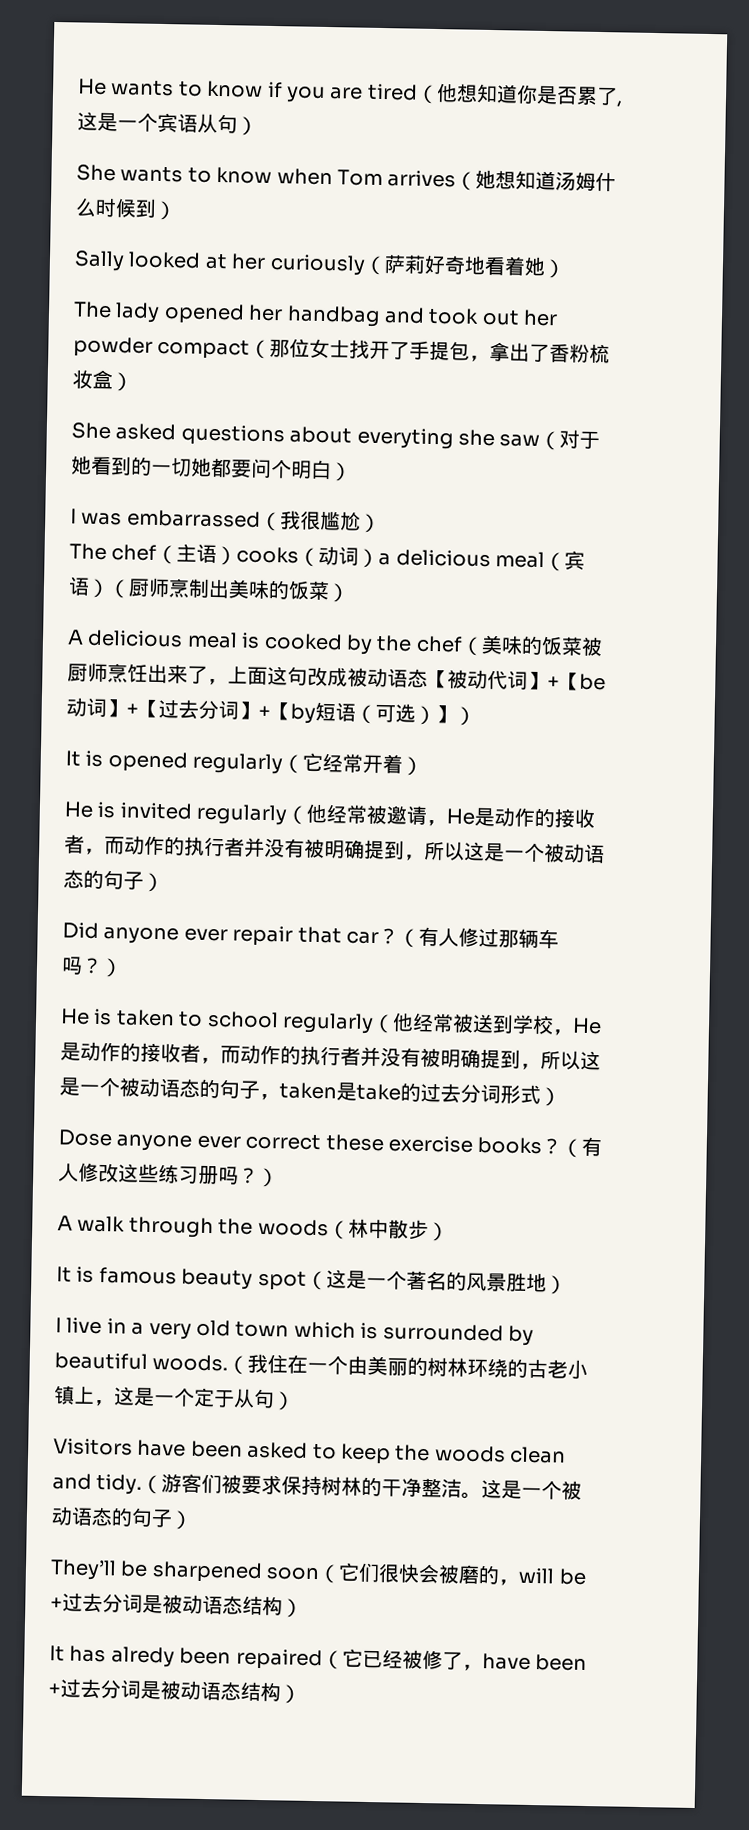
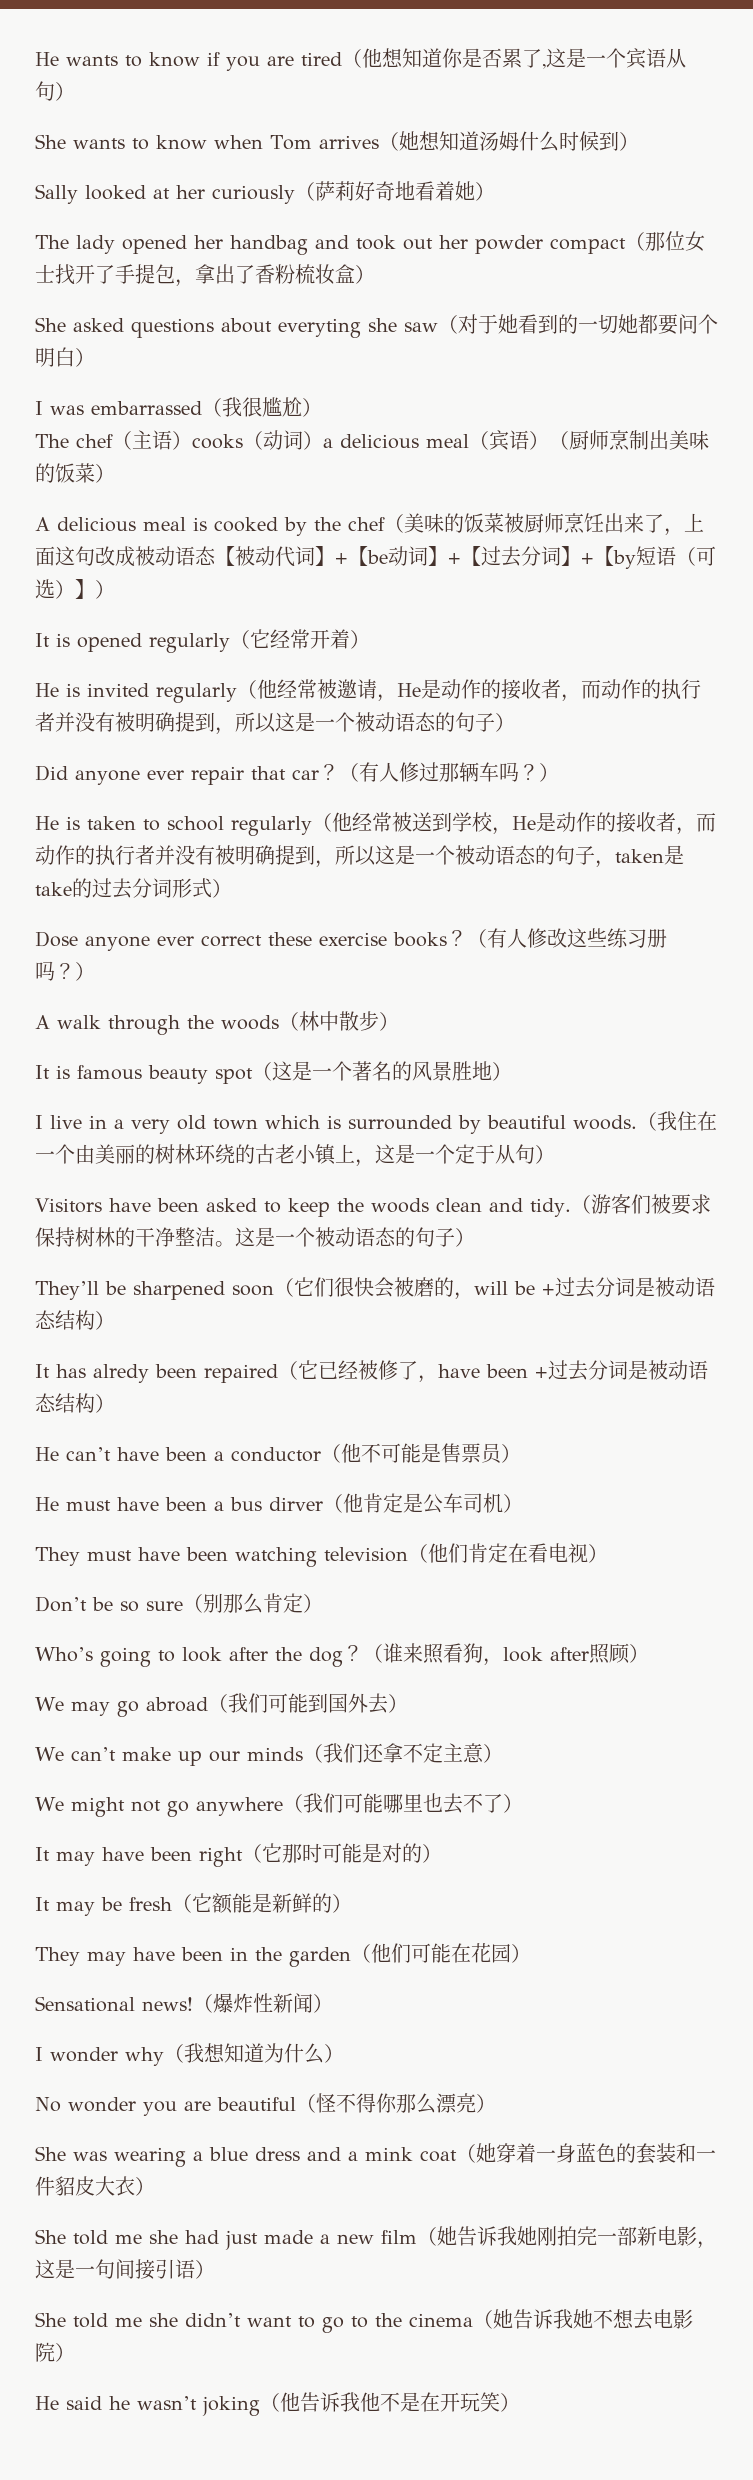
(301, 1694) none -> [35,1443,521,1464] [35,1493,523,1514] [35,1543,608,1567] [35,1593,323,1614] [35,1643,649,1667] [35,1693,408,1717] [35,1743,503,1766] [35,1793,523,1817] [35,1843,442,1867] [35,1893,352,1916] [35,1943,531,1967] [35,1993,333,2013] [35,2043,344,2066] [35,2093,496,2116] [35,2143,716,2167] [35,2176,155,2196] [35,2226,717,2250] [35,2259,215,2280] [35,2309,693,2333] [35,2342,75,2362] [35,2392,520,2416] // He can’t have been a conductor（他不可能是售票员） // He must have been a bus dirver（他肯定是公车司机） // They must have been watching television（他们肯定在看电视） // Don’t be so sure（别那么肯定） // Who’s going to look after the dog？（谁来照看狗，look after照顾） // We may go abroad（我们可能到国外去） // We can’t make up our minds（我们还拿不定主意） // We might not go anywhere（我们可能哪里也去不了） // It may have been right（它那时可能是对的） // It may be fresh（它额能是新鲜的） // They may have been in the garden（他们可能在花园） // Sensational news!（爆炸性新闻） // I wonder why（我想知道为什么） // No wonder you are beautiful（怪不得你那么漂亮） // She was wearing a blue dress and a mink coat（她穿着一身蓝色的套装和一件貂皮大衣） // She told me she had just made a new film（她告诉我她刚拍完一部新电影，这是一句间接引语） // She told me she didn’t want to go to the cinema（她告诉我她不想去电影院） // He said he wasn’t joking（他告诉我他不是在开玩笑）

